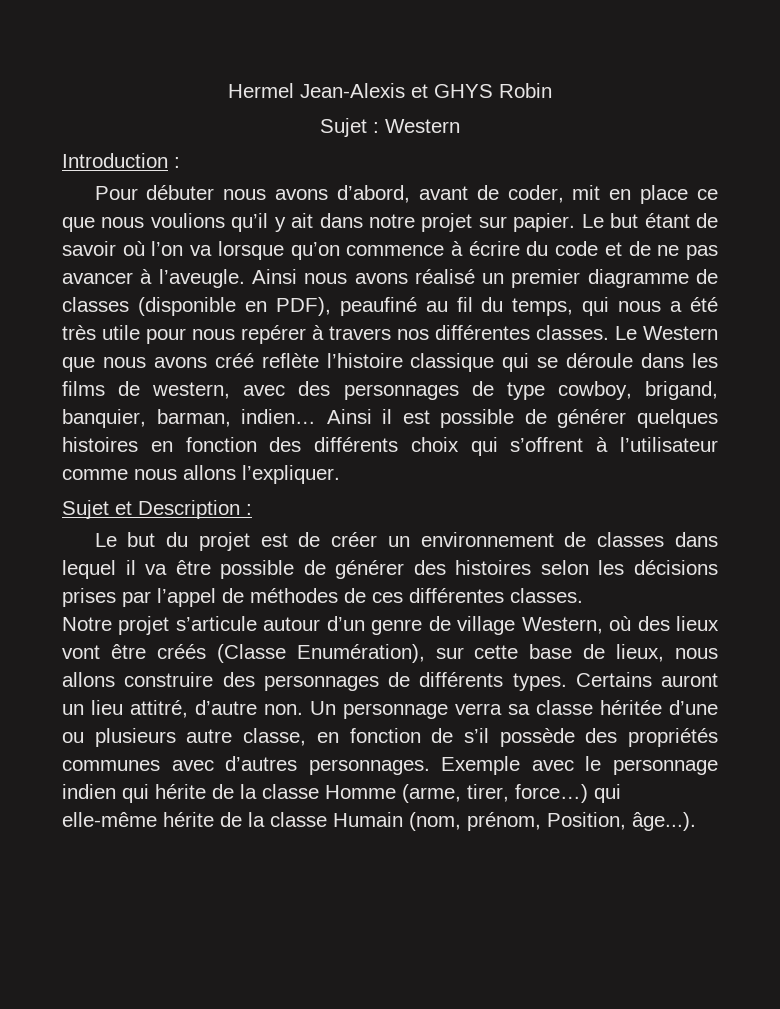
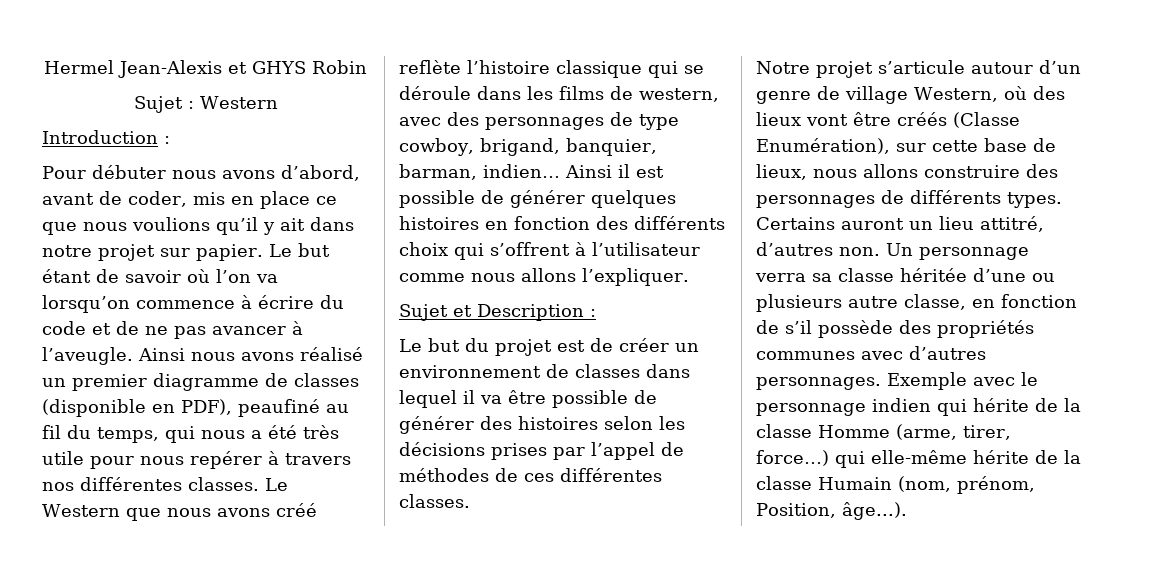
[572,185,601,200] mit -> [192,192,225,205] mis
[217,241,340,260] lorsque qu’on -> [42,295,130,313] lorsqu’on
[195,700,257,715] d’autre -> [756,242,833,256] d’autres

